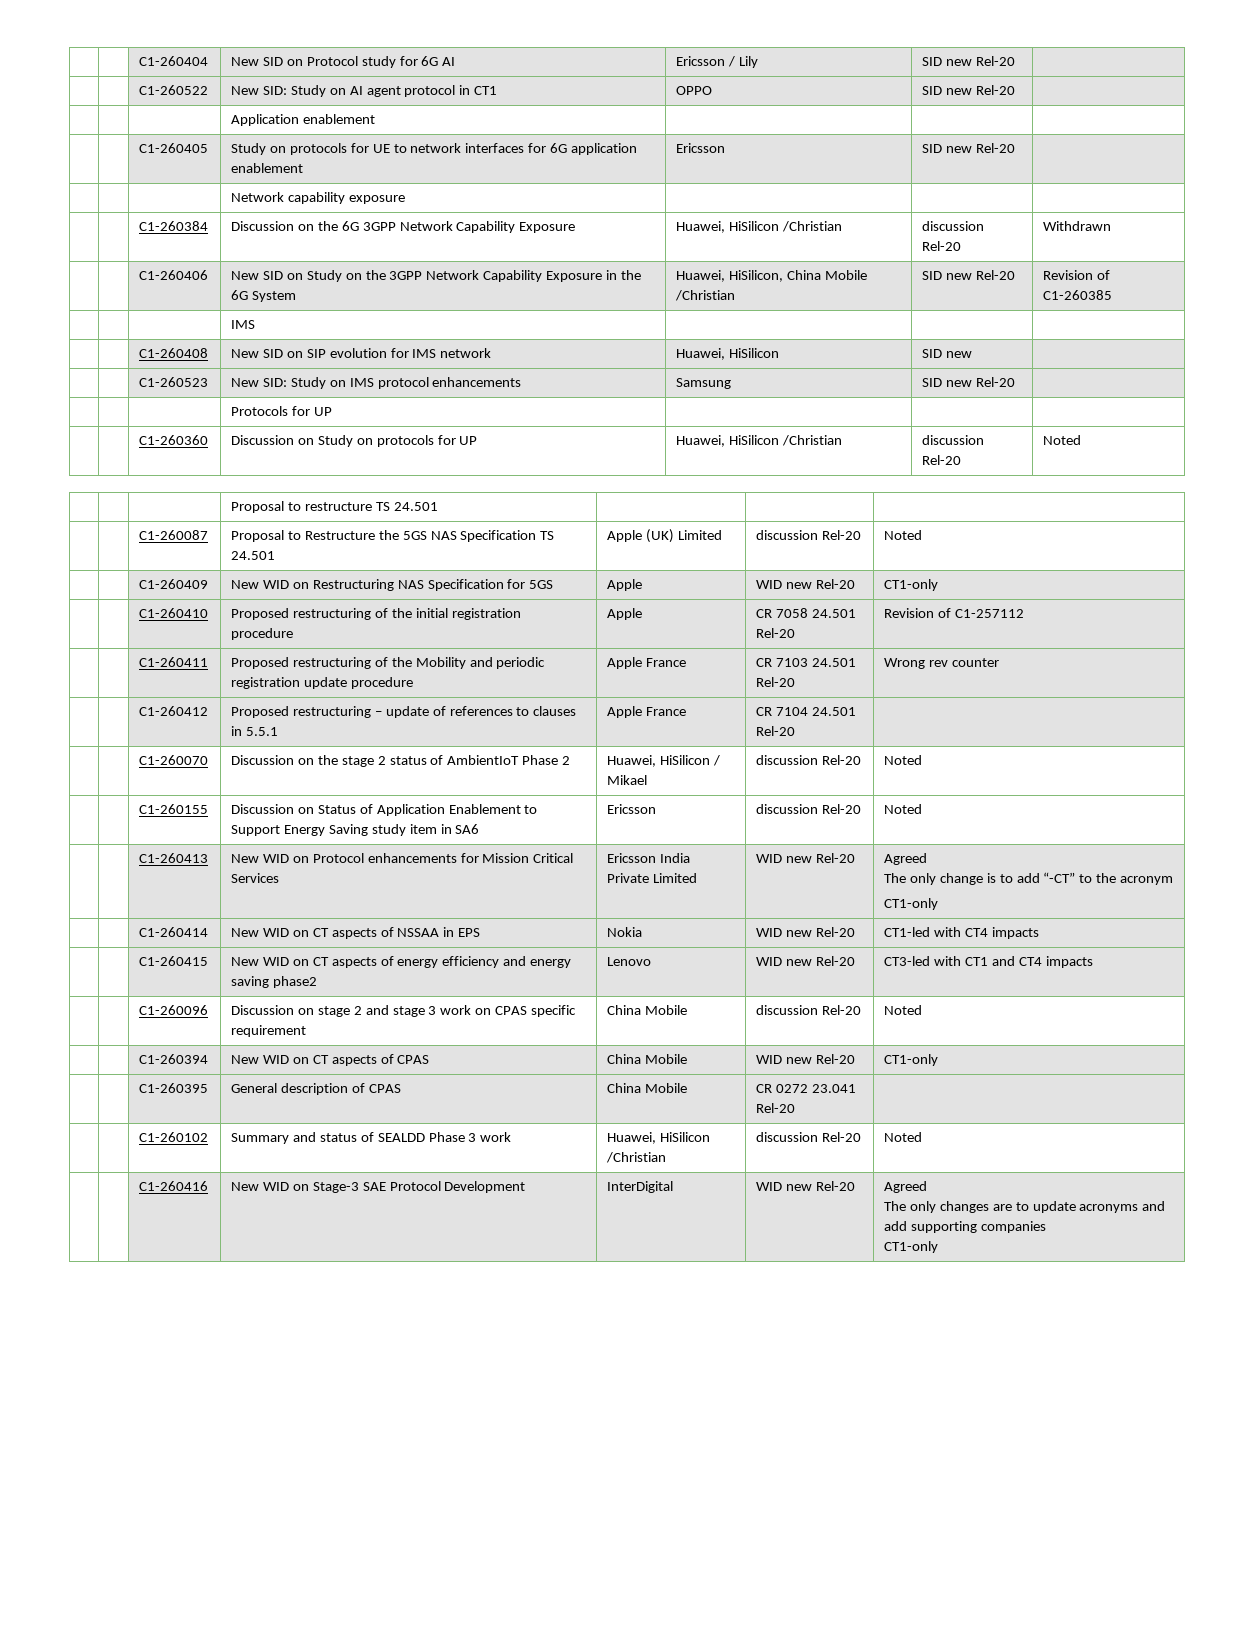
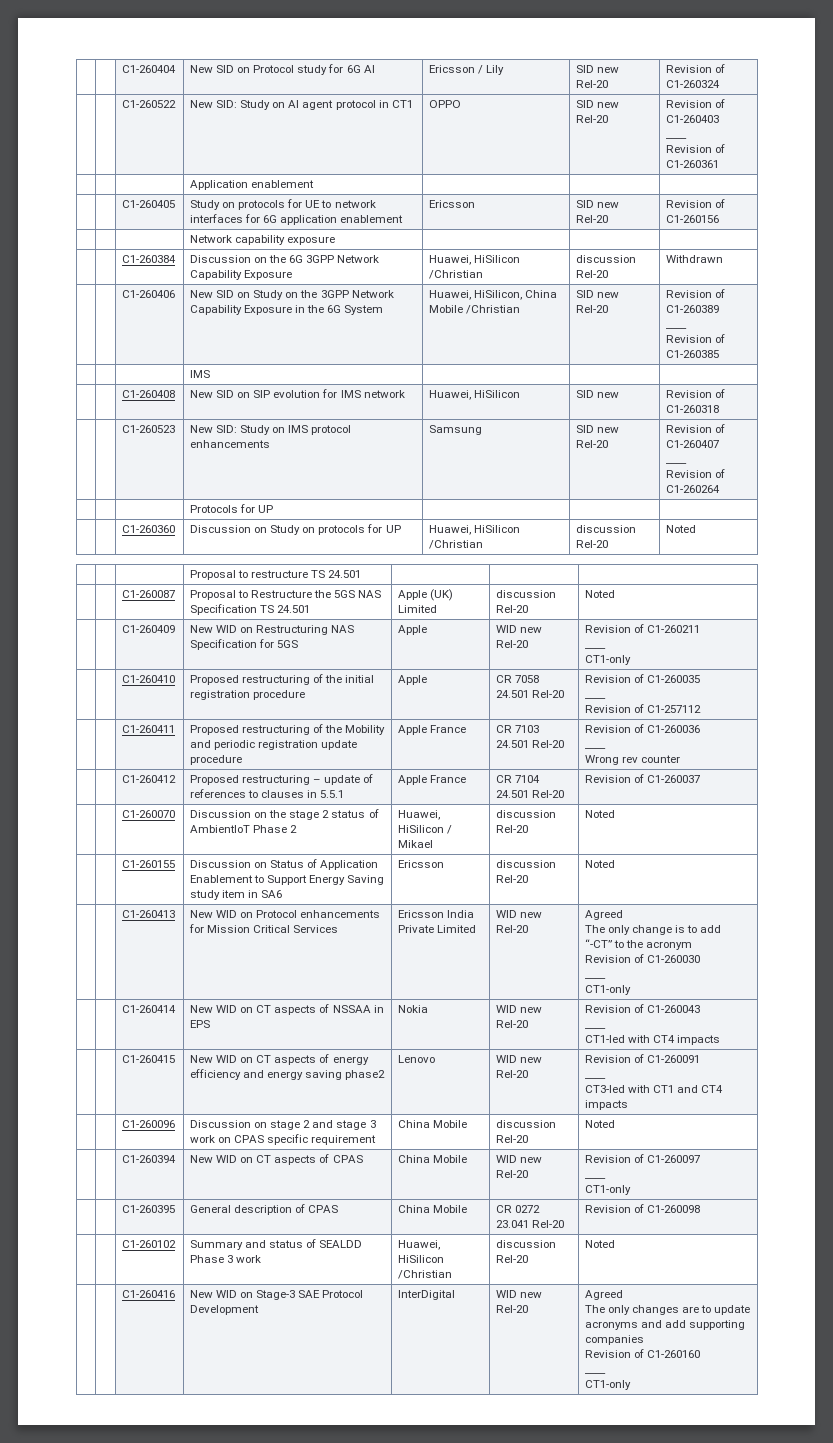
(1015, 61) none -> [665,64,726,73] [665,80,720,88] Revision of C1-260324
(1015, 90) none -> [665,99,726,108] [665,115,719,123] [665,138,687,139] [665,144,726,153] [665,160,719,168] Revision of C1-260403 // ____ // Revision of C1-260361
(1015, 148) none -> [665,199,726,208] [665,215,719,223] Revision of C1-260156
(1110, 275) none -> [665,305,719,313] [665,328,687,329] [665,334,726,343] C1-260389 // ____ // Revision of
(972, 354) none -> [665,389,726,398] [665,405,719,413] Revision of C1-260318
(1015, 382) none -> [665,424,726,433] [665,440,719,448] [665,463,687,464] [665,469,726,478] [665,485,720,493] Revision of C1-260407 // ____ // Revision of C1-260264
(855, 584) none -> [584,624,701,633] [584,648,606,649] Revision of C1-260211 // ____ //
(951, 613) none -> [647,675,701,683] [584,698,606,699] [584,704,645,713] C1-260035 // ____ // Revision of
(795, 682) none -> [584,724,701,733] [584,748,606,749] Revision of C1-260036 // ____ //
(795, 731) none -> [584,774,701,783] Revision of C1-260037
(1174, 880) none -> [584,954,701,963] [584,978,606,979] // Revision of C1-260030 // ____
(855, 932) none -> [584,1004,701,1013] [584,1028,606,1029] Revision of C1-260043 // ____ //
(855, 961) none -> [584,1054,701,1063] [584,1078,606,1079] Revision of C1-260091 // ____ //
(855, 1059) none -> [584,1154,701,1163] [584,1178,606,1179] Revision of C1-260097 // ____ //
(795, 1108) none -> [584,1204,701,1213] Revision of C1-260098
(1046, 1227) none -> [584,1349,701,1358] [584,1373,606,1374] // Revision of C1-260160 // ____

